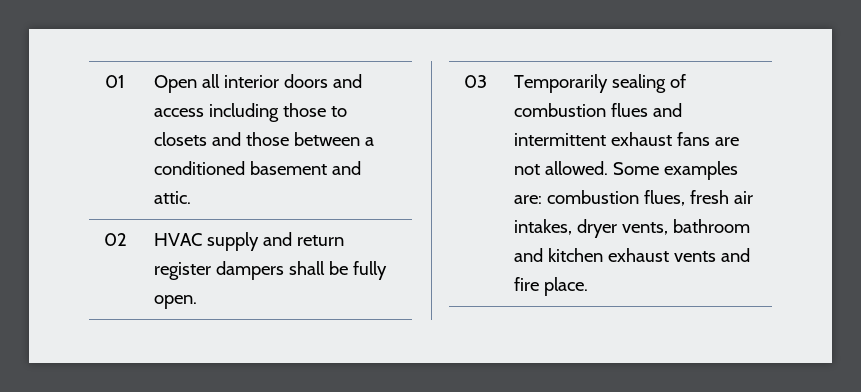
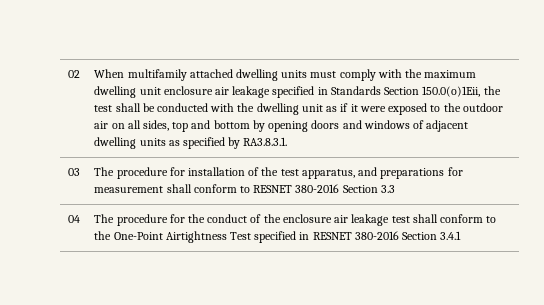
[105,75,125,88] [153,74,362,93] [153,103,347,122] [153,132,374,146] [153,161,361,175] [153,191,191,204] [103,233,127,246] [153,232,344,251] [153,261,387,280] [153,295,197,309] [463,75,487,88] [513,74,686,93] [513,103,682,117] [513,132,739,146] [513,161,738,180] [513,190,753,206] [513,219,750,238] [513,248,750,262] [513,277,588,296] 01 | Open all interior doors and access including those to closets and those between a conditioned basement and attic. // 02 | HVAC supply and return register dampers shall be fully open. // 03 | Temporarily sealing of combustion flues and intermittent exhaust fans are not allowed. Some examples are: combustion flues, fresh air intakes, dryer vents, bathroom and kitchen exhaust vents and fire place. -> [68,70,80,78] [94,69,477,81] [94,86,501,98] [94,103,503,115] [94,120,469,132] [94,137,288,149] [68,168,80,176] [94,167,463,179] [94,184,395,193] [68,215,80,223] [94,214,497,226] [94,231,462,243] 02 | When multifamily attached dwelling units must comply with the maximum dwelling unit enclosure air leakage specified in Standards Section 150.0(o)1Eii, the test shall be conducted with the dwelling unit as if it were exposed to the outdoor air on all sides, top and bottom by opening doors and windows of adjacent dwelling units as specified by RA3.8.3.1. // 03 | The procedure for installation of the test apparatus, and preparations for measurement shall conform to RESNET 380-2016 Section 3.3 // 04 | The procedure for the conduct of the enclosure air leakage test shall conform to the One-Point Airtightness Test specified in RESNET 380-2016 Section 3.4.1

